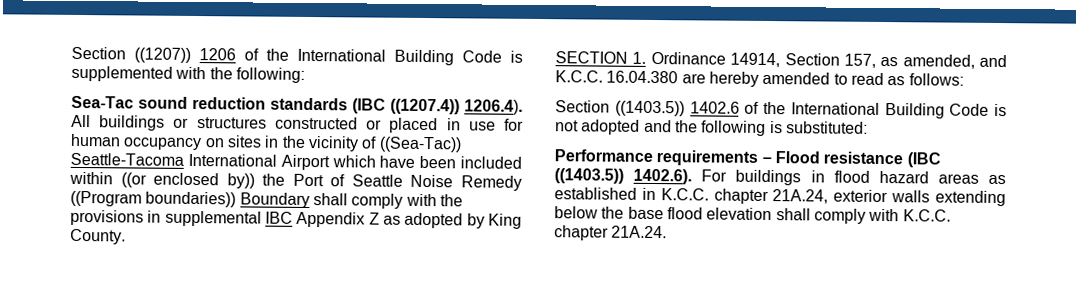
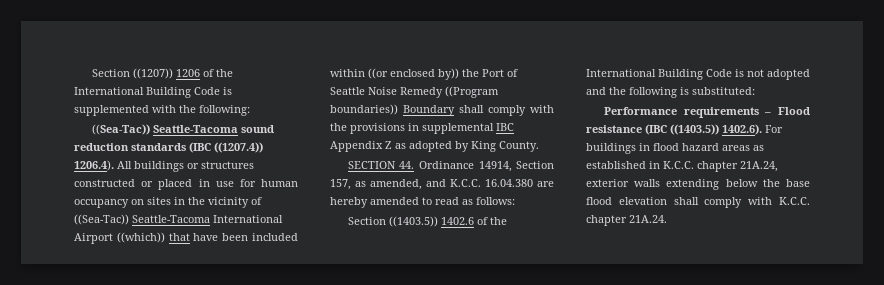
[71,95,134,109] Sea-Tac -> [91,124,238,135] ((Sea-Tac)) Seattle-Tacoma
[331,155,376,168] which -> [116,232,190,243] ((which)) that
[632,51,647,64] 1. -> [399,161,415,169] 44.

